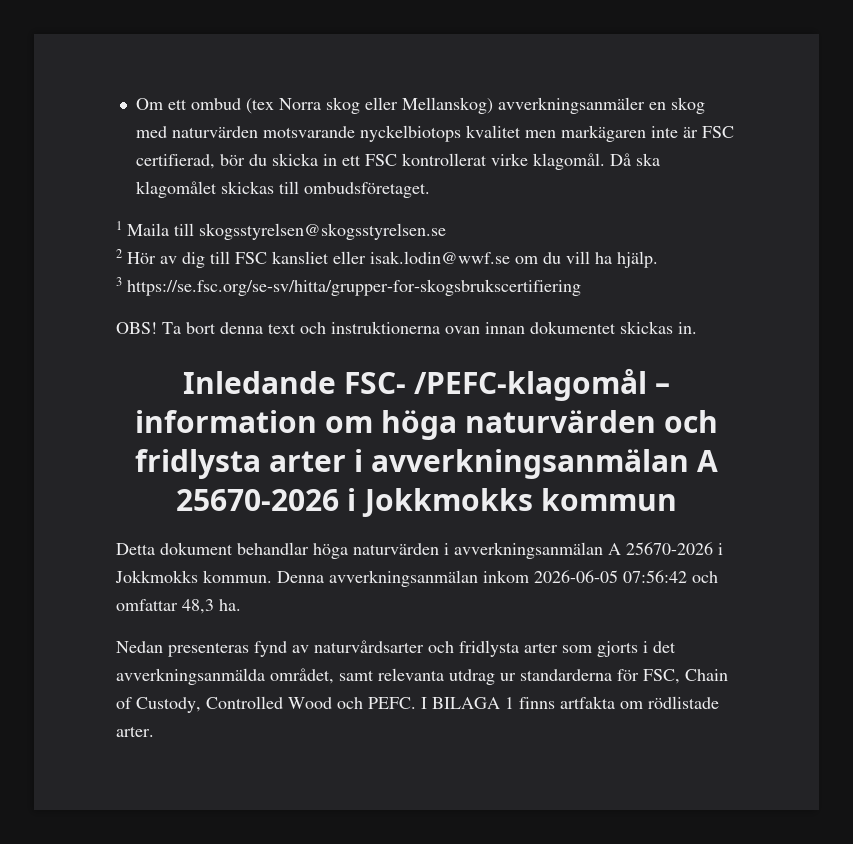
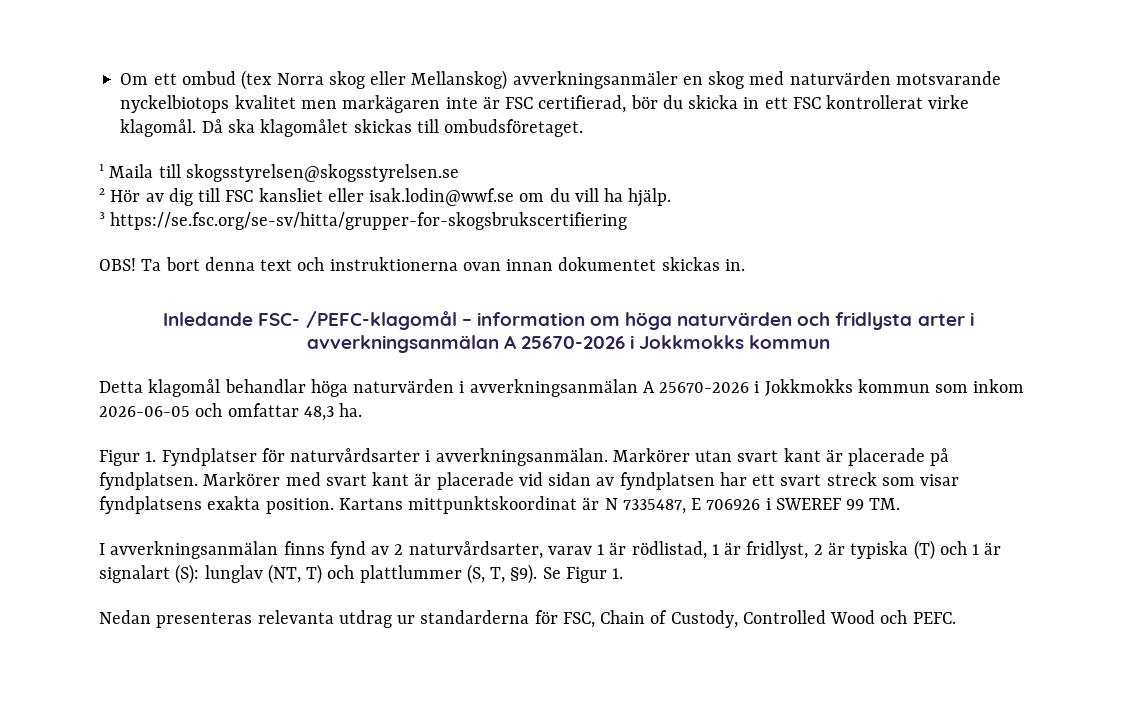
[160,542,233,555] dokument -> [148,379,221,397] klagomål
[203,570,478,587] kommun. Denna avverkningsanmälan -> [857,379,969,393] kommun som
[623,570,687,583] 07:56:42 -> (190, 411) none
[116,640,676,657] [116,668,374,685] Nedan presenteras fynd av naturvårdsarter och fridlysta arter som gjorts i det avverkningsanmälda området, samt -> [99,448,950,466] [99,472,960,490] [99,496,901,514] [99,540,1002,560] [99,564,624,584] [99,610,253,628] Figur 1. Fyndplatser för naturvårdsarter i avverkningsanmälan. Markörer utan svart kant är placerade på fyndplatsen. Markörer med svart kant är placerade vid sidan av fyndplatsen har ett svart streck som visar fyndplatsens exakta position. Kartans mittpunktskoordinat är N 7335487, E 706926 i SWEREF 99 TM. // I avverkningsanmälan finns fynd av 2 naturvårdsarter, varav 1 är rödlistad, 1 är fridlyst, 2 är typiska (T) och 1 är signalart (S): lunglav (NT, T) och plattlummer (S, T, §9). Se Figur 1. // Nedan presenteras
[421,696,719,709] [116,726,154,737] I BILAGA 1 finns artfakta om rödlistade arter. -> (956, 618) none

